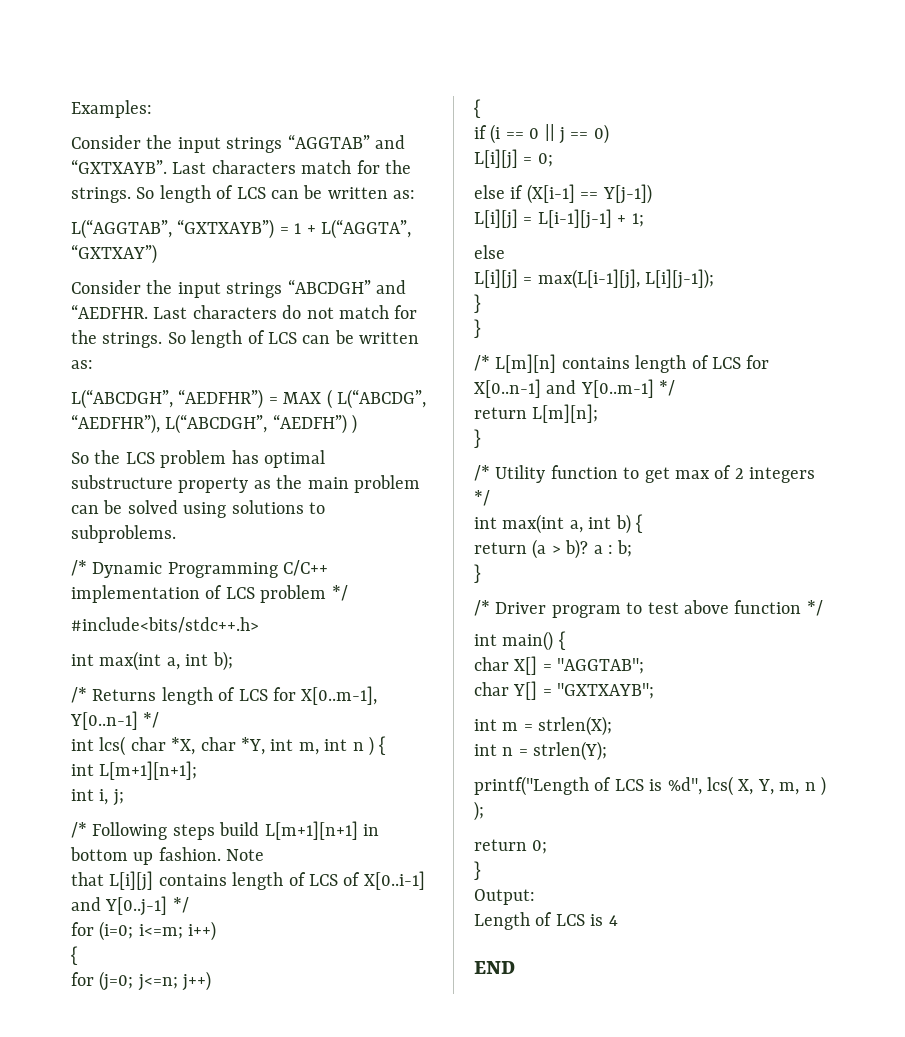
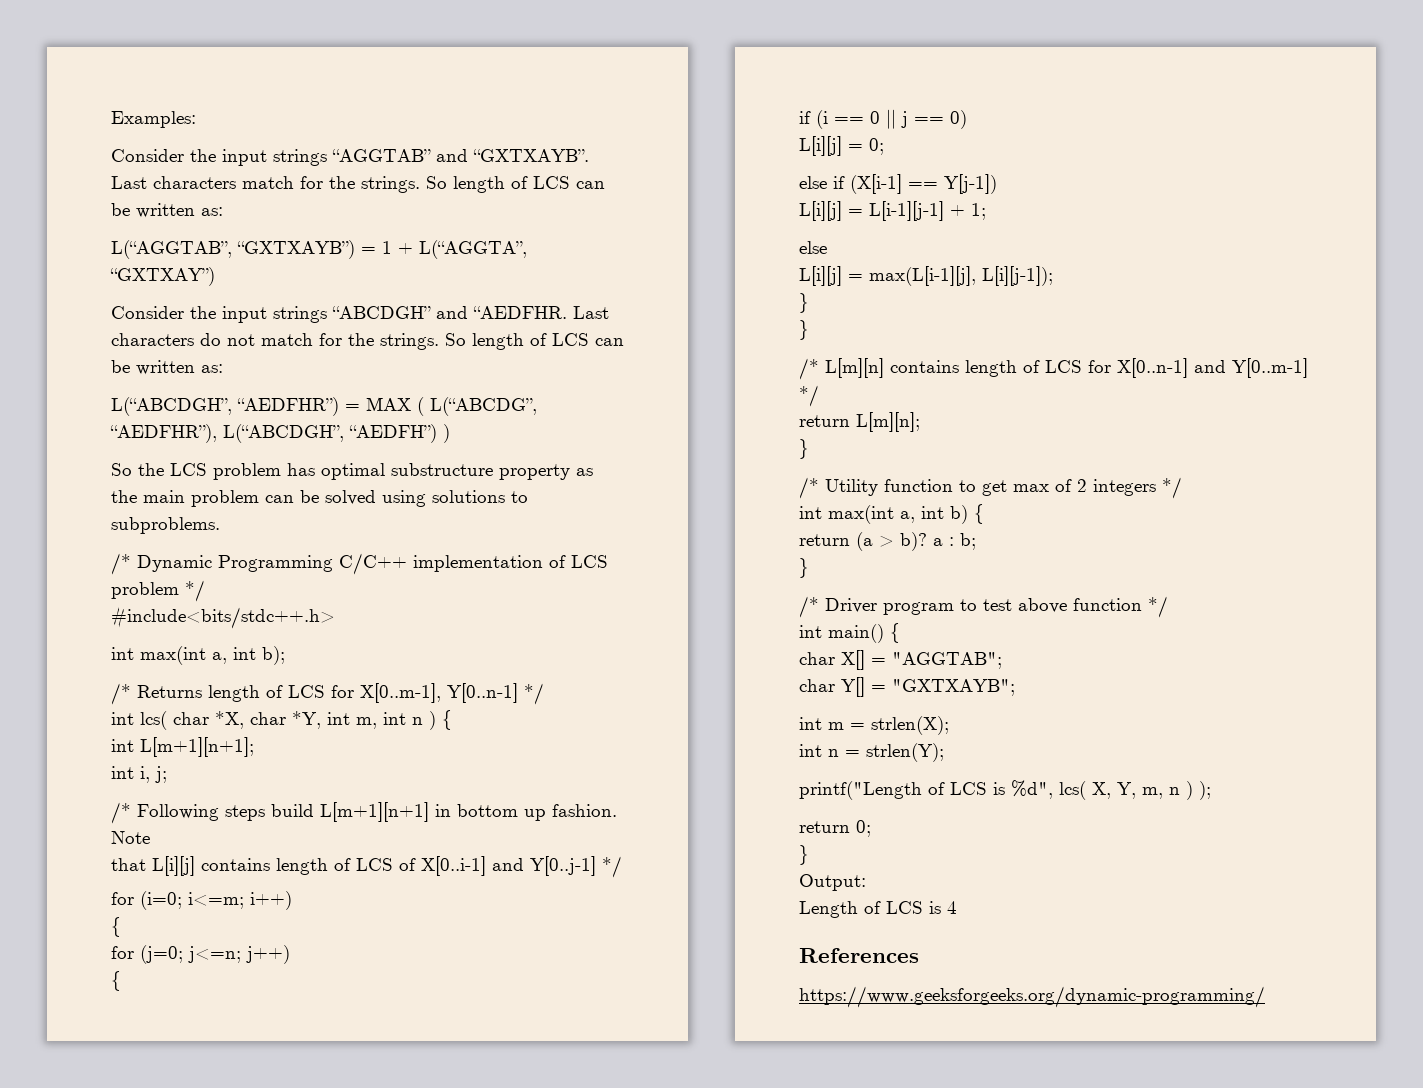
[474,961,515,974] END -> [799,948,919,963] [799,986,1265,1008] References // https://www.geeksforgeeks.org/dynamic-programming/

